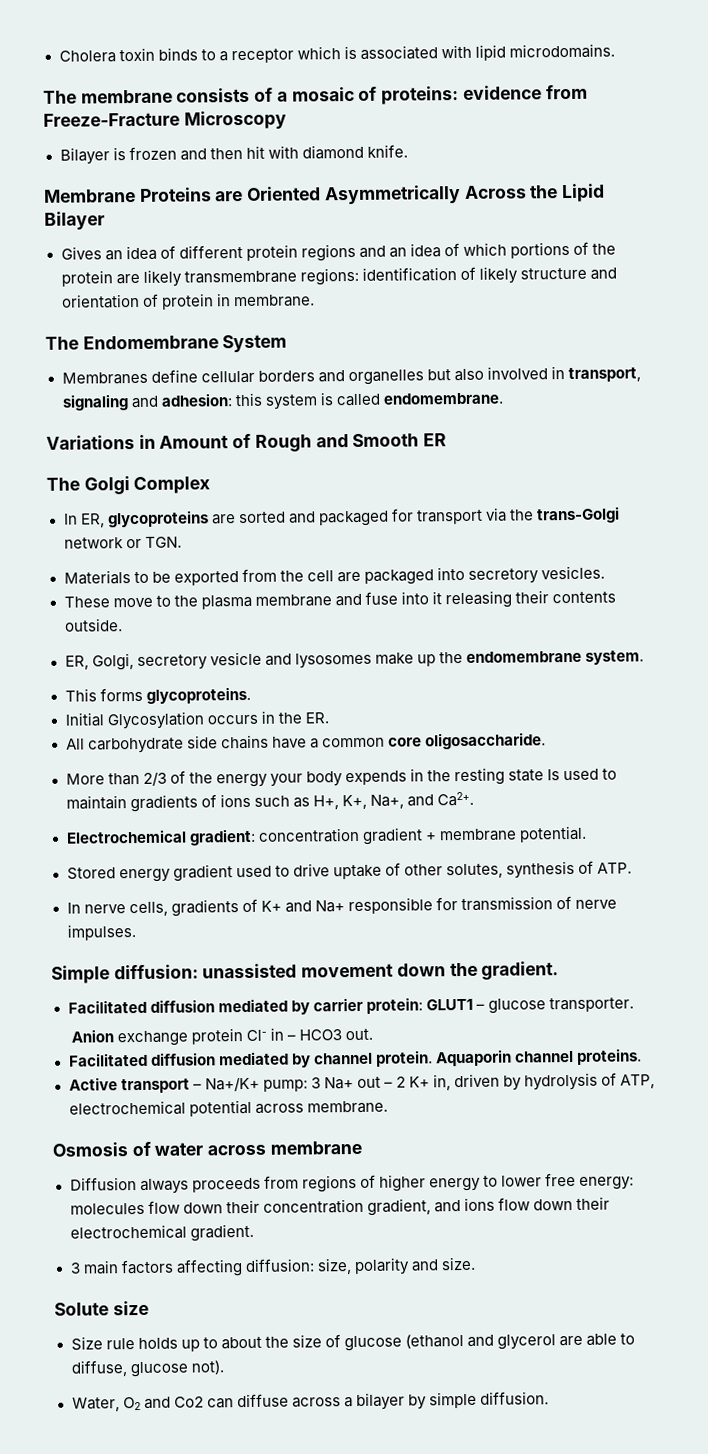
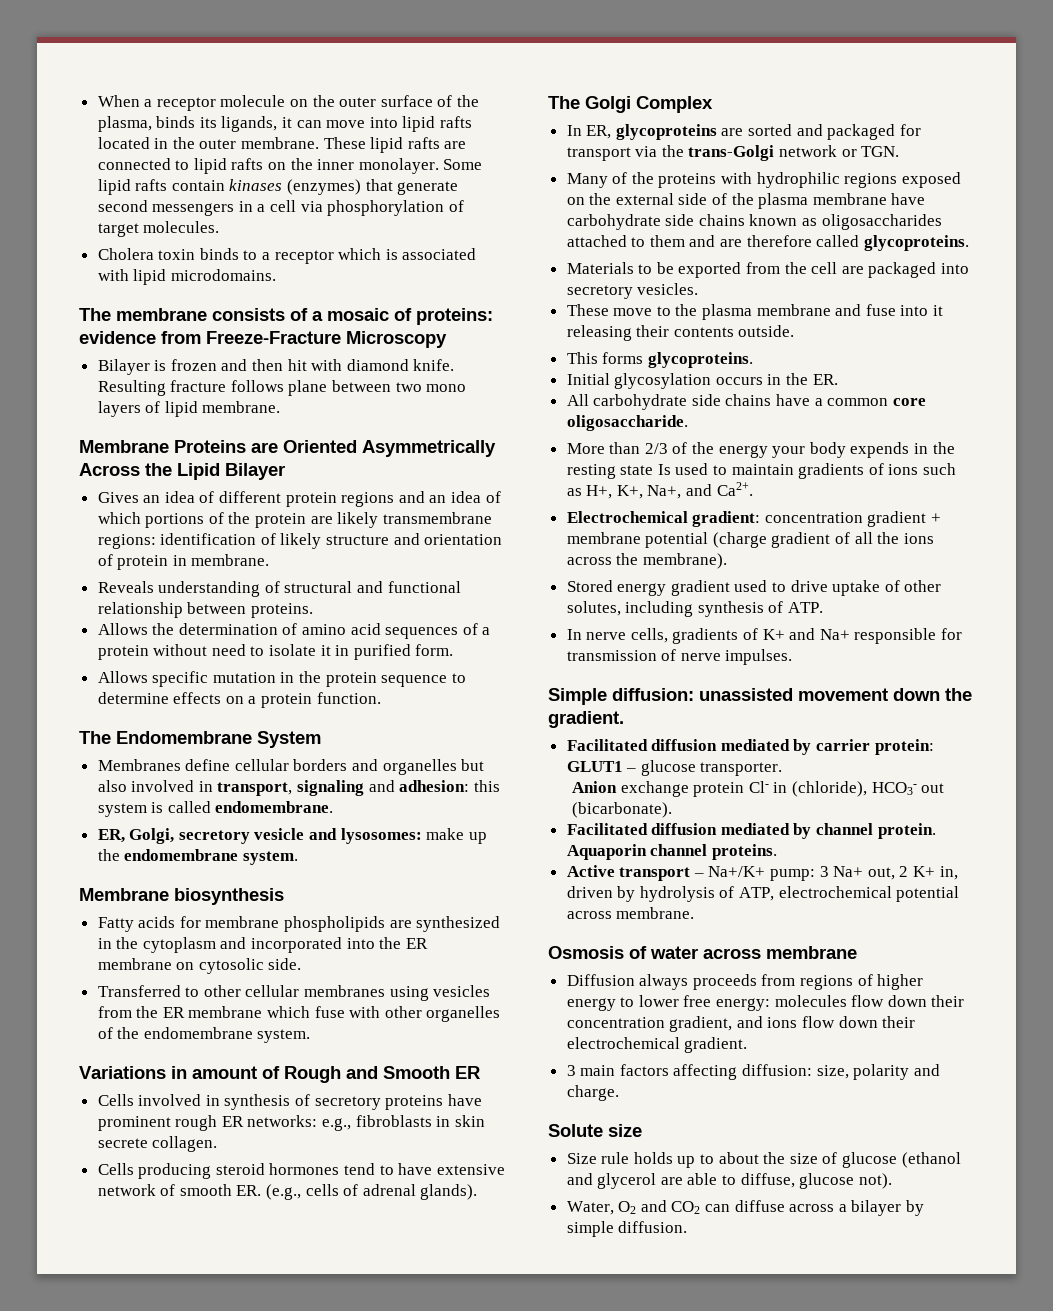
(58, 56) none -> [97,95,480,111] [97,116,473,132] [97,137,467,153] [97,158,483,174] [97,179,459,195] [97,200,464,216] [97,221,220,237] When a receptor molecule on the outer surface of the plasma, binds its ligands, it can move into lipid rafts located in the outer membrane. These lipid rafts are connected to lipid rafts on the inner monolayer. Some lipid rafts contain kinases (enzymes) that generate second messengers in a cell via phosphorylation of target molecules. //
(408, 151) none -> [97,380,467,396] [97,401,281,417] Resulting fracture follows plane between two mono layers of lipid membrane.
(315, 301) none -> [97,581,461,597] [97,602,313,618] [97,623,491,639] [97,644,454,660] [97,671,466,687] [97,692,381,708] // Reveals understanding of structural and functional relationship between proteins. // Allows the determination of amino acid sequences of a protein without need to isolate it in purified form. // Allows specific mutation in the protein sequence to determine effects on a protein function.
(504, 398) none -> [97,828,487,844] [97,849,298,865] [79,888,284,905] [97,916,501,932] [97,937,428,953] [97,958,302,974] [97,985,491,1001] [97,1006,501,1022] [97,1027,311,1043] // ER, Golgi, secretory vesicle and lysosomes: make up the endomembrane system. // Membrane biosynthesis // Fatty acids for membrane phospholipids are synthesized in the cytoplasm and incorporated into the ER membrane on cytosolic side. // Transferred to other cellular membranes using vesicles from the ER membrane which fuse with other organelles of the endomembrane system.
[159,435,230,449] Amount -> [192,1066,257,1079] amount
(448, 440) none -> [97,1094,482,1110] [97,1115,485,1131] [97,1136,218,1152] [97,1163,505,1179] [97,1184,478,1200] // Cells involved in synthesis of secretory proteins have prominent rough ER networks: e.g., fibroblasts in skin secrete collagen. // Cells producing steroid hormones tend to have extensive network of smooth ER. (e.g., cells of adrenal glands).
(182, 542) none -> [566,172,961,188] [566,193,926,209] [566,214,942,230] [566,235,969,251] // Many of the proteins with hydrophilic regions exposed on the external side of the plasma membrane have carbohydrate side chains known as oligosaccharides attached to them and are therefore called glycoproteins.
[64,650,644,671] // ER, Golgi, secretory vesicle and lysosomes make up the endomembrane system. -> (795, 331) none
[106,711,205,730] Glycosylation -> [614,373,712,389] glycosylation
[518,825,587,843] potential. -> [645,532,934,548] [566,553,727,569] potential (charge gradient of all the ions across the membrane).
(503, 871) none -> [625,601,694,617] including
[287,1028,374,1041] – HCO3 out. -> [792,781,945,797] [572,802,673,818] (chloride), HCO3- out (bicarbonate).
[356,1076,393,1088] out – -> [867,867,895,880] out,
[440,1256,476,1271] size. -> [566,1085,619,1101] charge.
[173,1396,204,1408] Co2 -> [671,1201,701,1214] CO2

